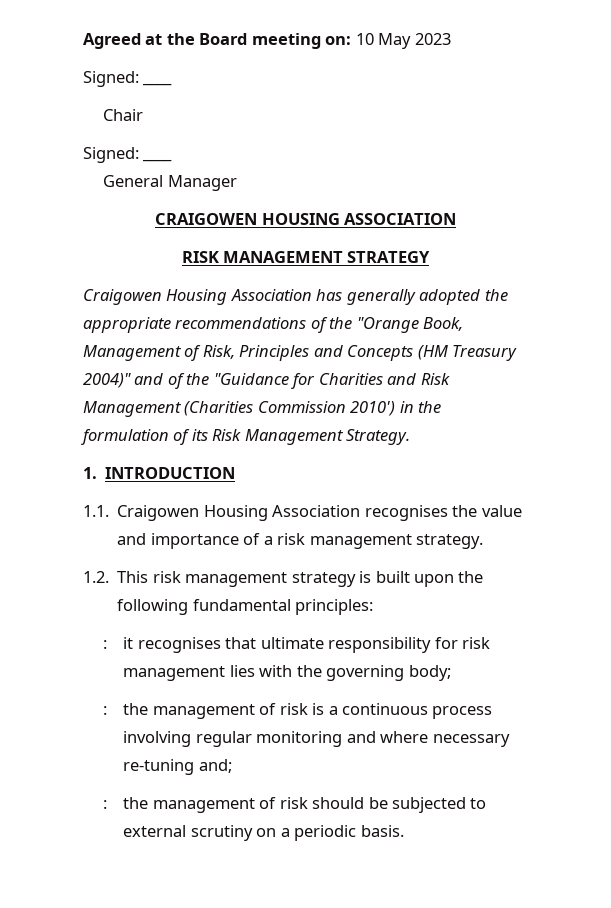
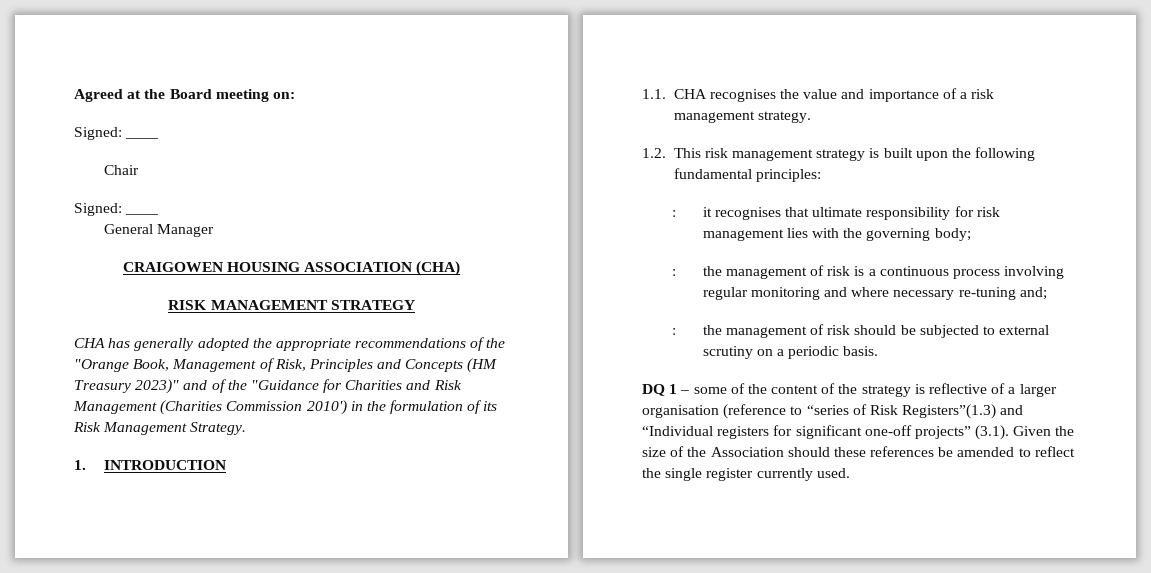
[355,33,451,49] 10 May 2023 -> (295, 95) none
(456, 219) none -> [416,261,461,276] (CHA)
[83,289,312,305] Craigowen Housing Association -> [74,338,105,348] CHA
[83,373,131,388] 2004)" -> [135,379,180,394] 2023)"
[117,505,361,521] Craigowen Housing Association -> [673,89,707,99] CHA
(404, 831) none -> [642,383,1057,397] [642,404,1024,419] [642,425,1075,440] [642,446,1075,457] [642,468,850,481] // DQ 1 – some of the content of the strategy is reflective of a larger organisation (reference to “series of Risk Registers”(1.3) and “Individual registers for significant one-off projects” (3.1). Given the size of the Association should these references be amended to reflect the single register currently used.

